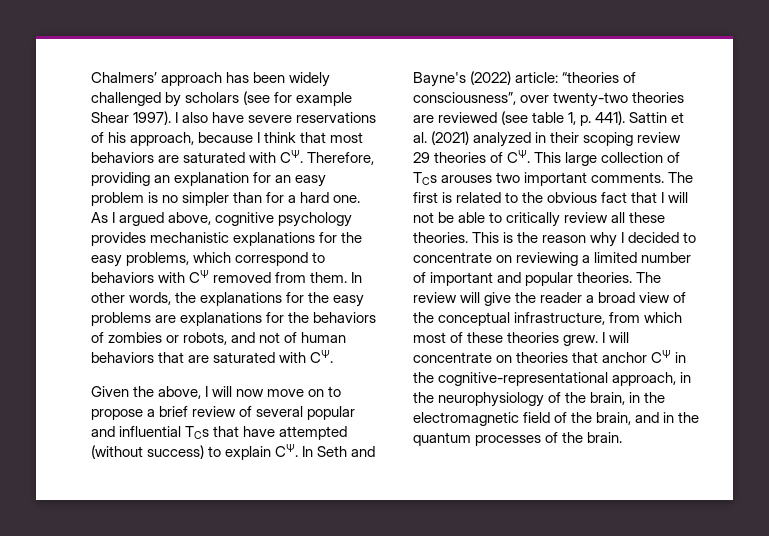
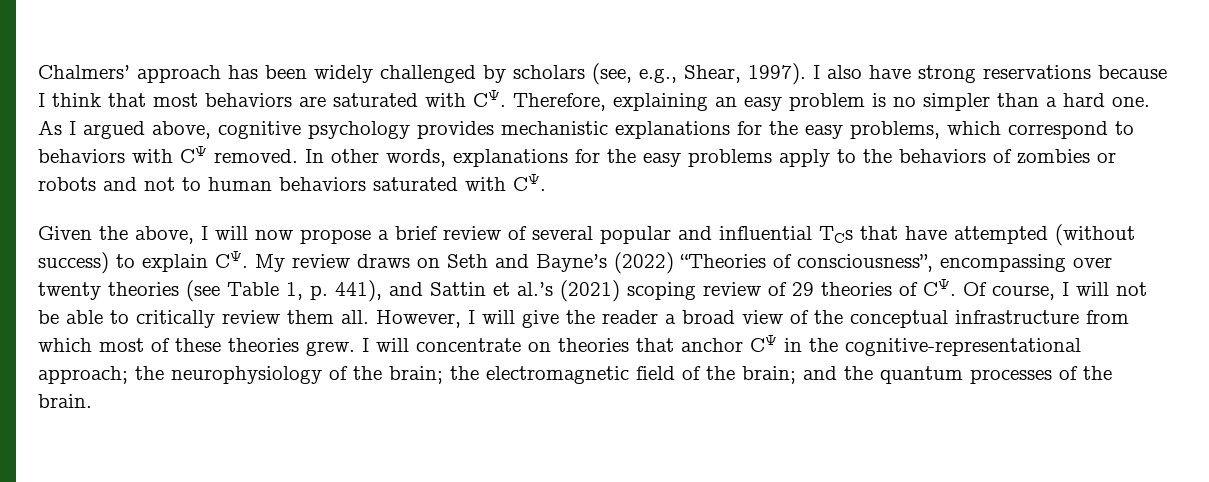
[243,91,353,106] [91,111,377,125] [91,132,195,146] (see for example Shear 1997). I also have severe reservations of his approach, -> [592,63,1091,85] (see, e.g., Shear, 1997). I also have strong reservations
[91,172,272,186] providing an explanation for -> [613,93,708,111] explaining
[266,192,285,203] for -> (1039, 100) none
[213,272,348,283] removed from them. -> [214,149,298,163] removed.
[175,292,197,303] the -> (446, 158) none
[155,312,285,326] are explanations for -> [779,149,856,167] apply to
[183,332,228,345] robots, -> [38,177,96,191] robots
[284,332,298,343] of -> [182,177,201,191] to
[158,352,210,363] that are -> (366, 184) none
[267,386,342,397] move on to -> (293, 235) none
[302,446,376,457] [413,71,637,87] [413,92,685,107] [413,111,685,126] [413,131,580,147] In Seth and Bayne's (2022) article: “theories of consciousness”, over twenty-two theories are reviewed (see table 1, p. 441). Sattin et al. (2021) analyzed in their -> [255,252,1112,274] [38,280,620,302] My review draws on Seth and Bayne’s (2022) “Theories of consciousness”, encompassing over twenty theories (see Table 1, p. 441), and Sattin et al.’s (2021)
(682, 137) none -> [768,282,787,296] of
[534,152,681,166] [413,172,694,186] [413,192,658,203] This large collection of TCs arouses two important comments. The first is related to the obvious fact that -> [963,282,1055,300] Of course,
[611,212,666,223] [413,232,697,247] [413,252,692,266] [413,272,662,286] [413,292,457,303] all these theories. This is the reason why I decided to concentrate on reviewing a limited number of important and popular theories. The review -> [287,310,475,328] them all. However, I
[514,312,606,325] infrastructure, -> [955,310,1079,324] infrastructure
[612,372,692,386] approach, in -> [38,366,128,384] approach;
[590,392,641,405] brain, in -> [389,366,443,384] brain;
[596,412,675,425] brain, and in -> [742,366,837,384] brain; and

